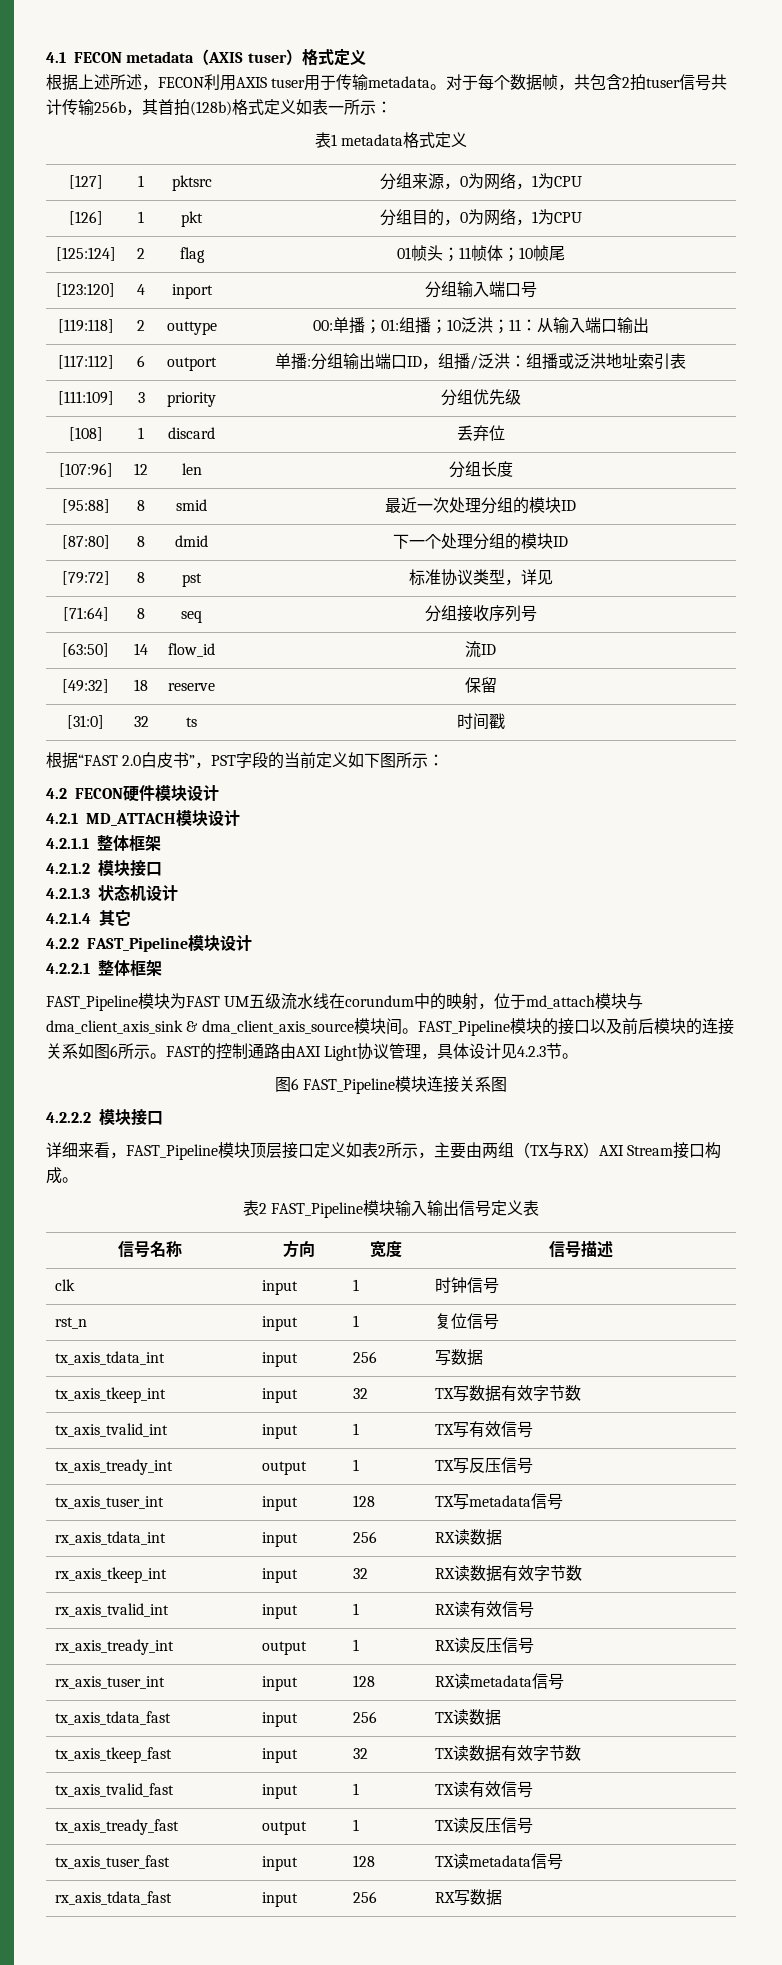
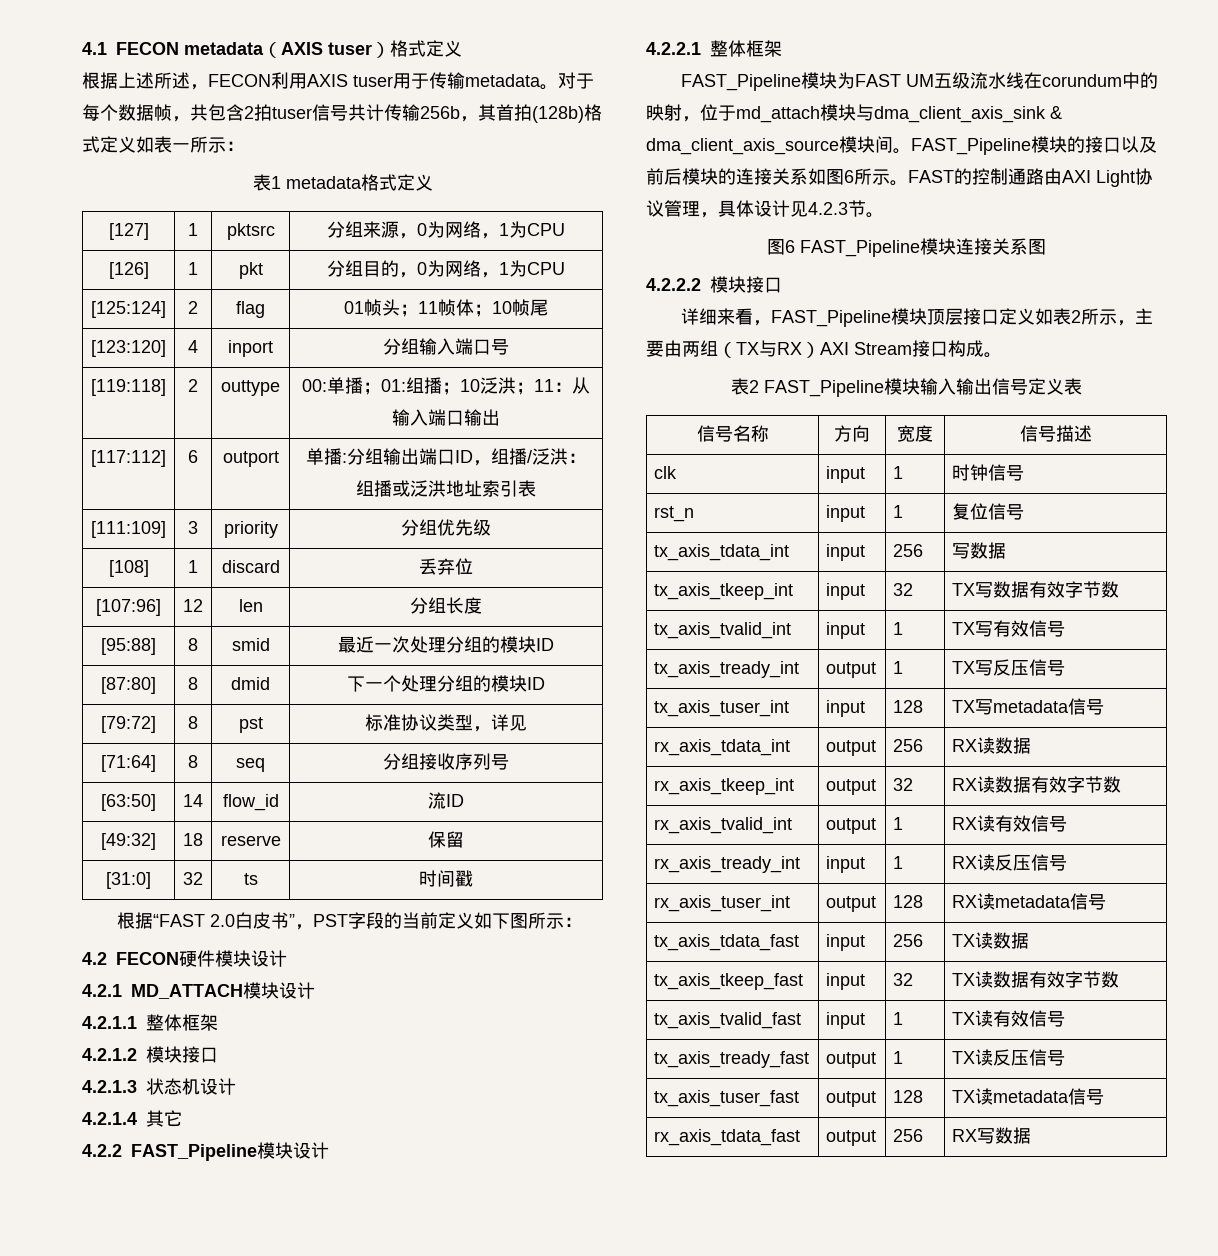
[261,1532,298,1547] input -> [826,740,877,756] output
[261,1568,298,1583] input -> [826,779,877,795] output
[261,1604,298,1619] input -> [826,818,877,834] output
[261,1641,307,1655] output -> [826,856,866,873] input
[261,1676,298,1691] input -> [826,896,877,912] output
[261,1856,298,1871] input -> [826,1091,877,1107] output
[261,1892,298,1907] input -> [826,1130,877,1146] output

